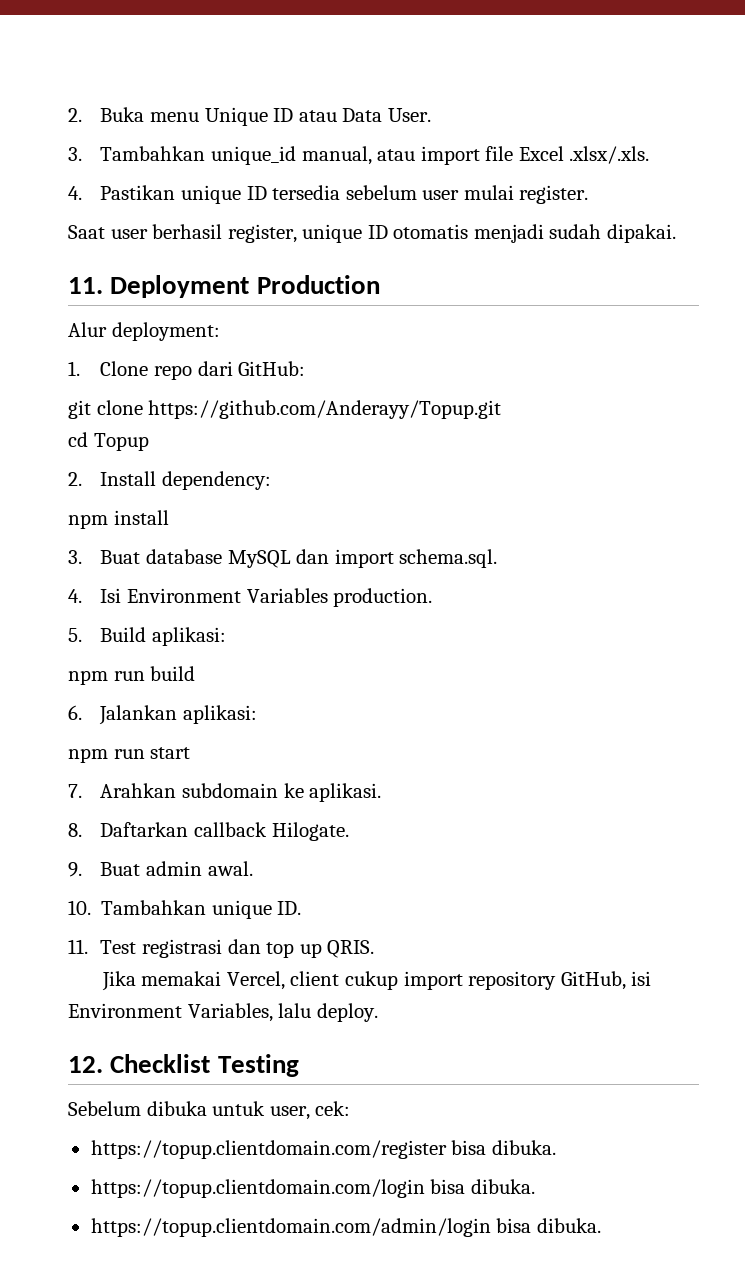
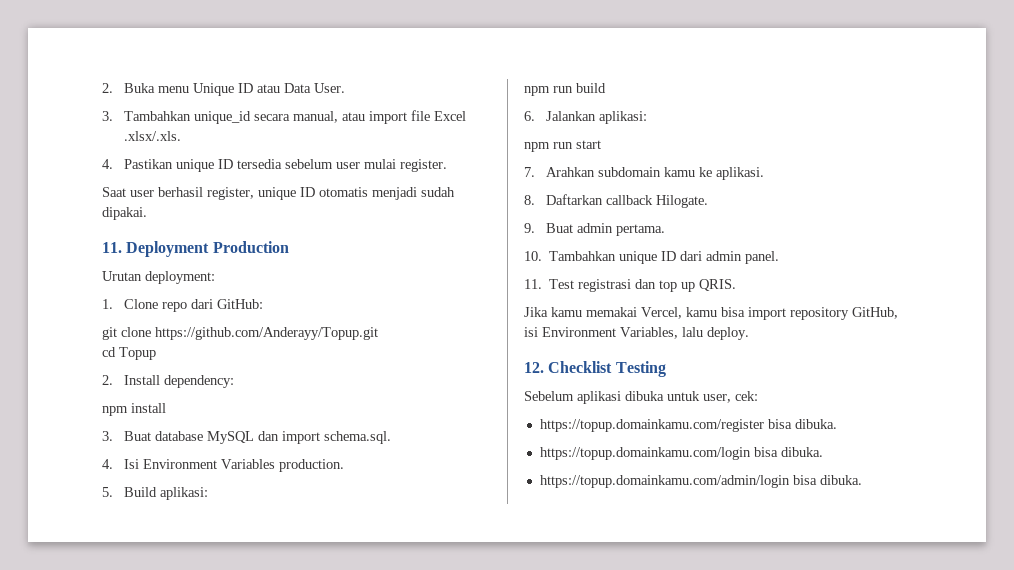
(297, 155) none -> [254,114,291,121] secara
[68,322,107,337] Alur -> [102,271,142,281] Urutan
(279, 790) none -> [664,167,696,177] kamu
[207,861,253,876] awal. -> [616,224,666,236] pertama.
[277,901,302,915] ID. -> [661,251,780,264] ID dari admin panel.
(136, 981) none -> [551,307,582,317] kamu
[290,971,399,990] client cukup -> [686,307,745,317] kamu bisa
(141, 1108) none -> [577,391,621,404] aplikasi
[90,1140,556,1159] [90,1179,535,1198] [90,1218,491,1237] https://topup.clientdomain.com/register bisa dibuka. // https://topup.clientdomain.com/login bisa dibuka. // https://topup.clientdomain.com/admin/login -> [539,419,837,432] [539,447,823,460] [539,475,790,488] https://topup.domainkamu.com/register bisa dibuka. // https://topup.domainkamu.com/login bisa dibuka. // https://topup.domainkamu.com/admin/login

